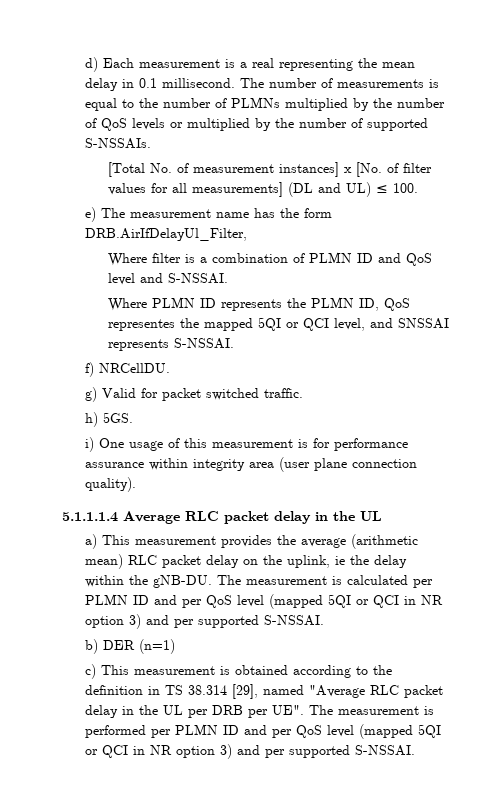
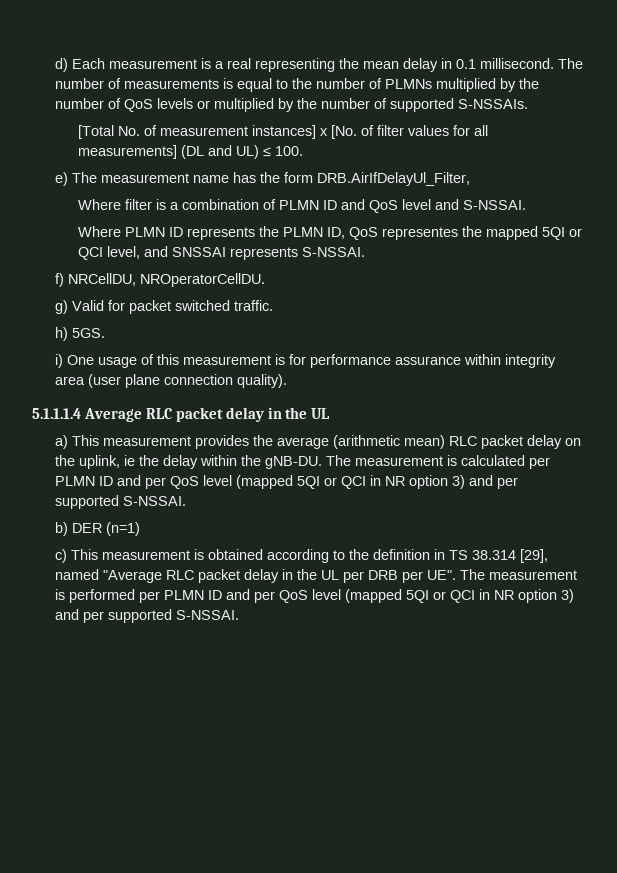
[98,363,170,373] NRCellDU. -> [67,273,265,287] NRCellDU, NROperatorCellDU.

